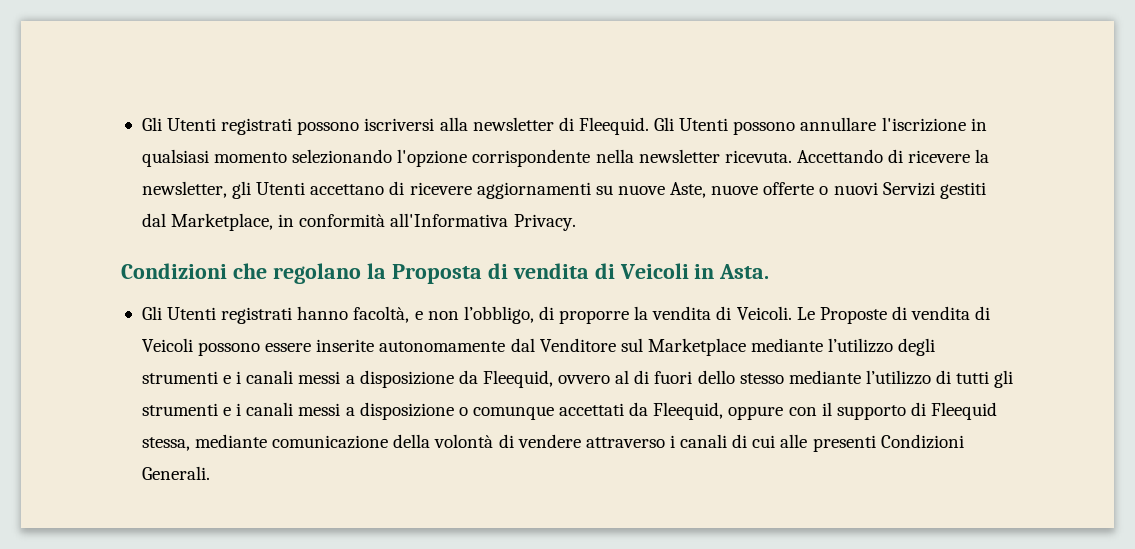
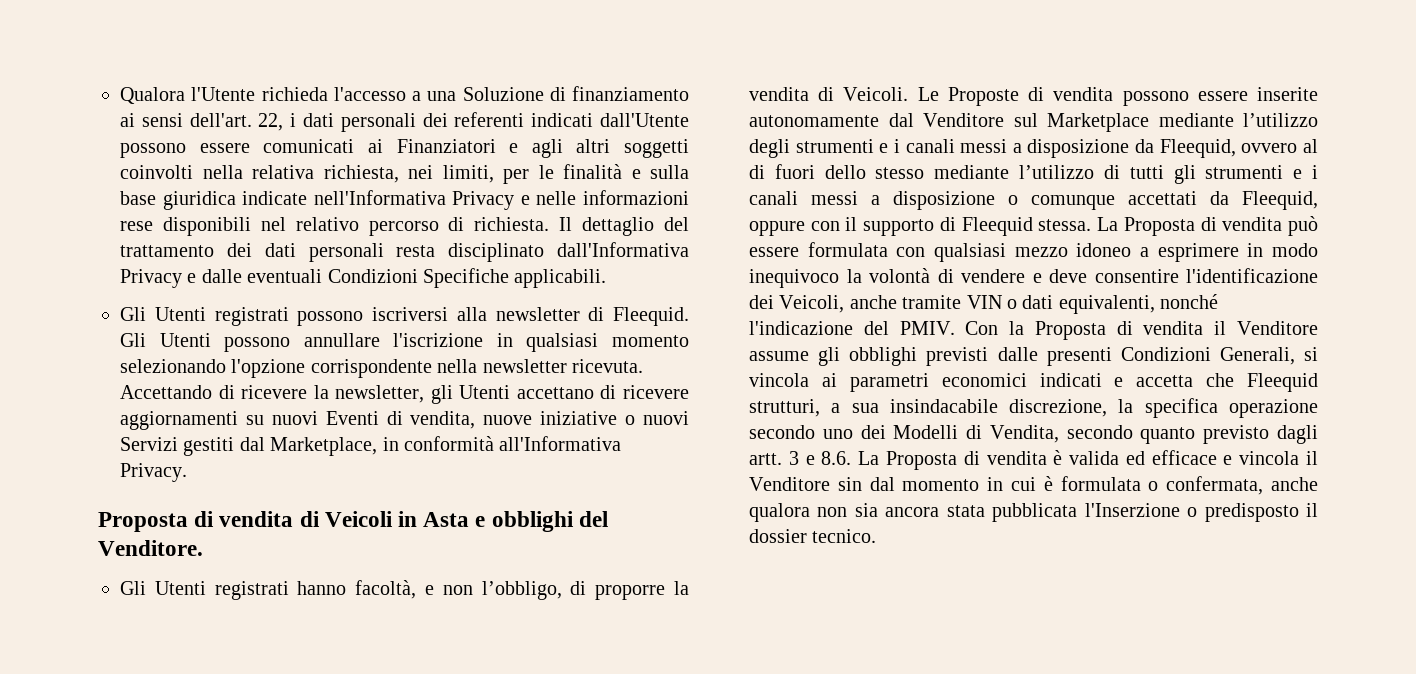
(141, 124) none -> [120,86,689,104] [120,112,690,132] [120,139,689,158] [120,164,689,184] [120,190,689,210] [120,217,690,236] [120,242,689,262] [120,268,607,288] Qualora l'Utente richieda l'accesso a una Soluzione di finanziamento ai sensi dell'art. 22, i dati personali dei referenti indicati dall'Utente possono essere comunicati ai Finanziatori e agli altri soggetti coinvolti nella relativa richiesta, nei limiti, per le finalità e sulla base giuridica indicate nell'Informativa Privacy e nelle informazioni rese disponibili nel relativo percorso di richiesta. Il dettaglio del trattamento dei dati personali resta disciplinato dall'Informativa Privacy e dalle eventuali Condizioni Specifiche applicabili. //
[617,182,815,198] nuove Aste, nuove offerte -> [271,411,618,429] nuovi Eventi di vendita, nuove iniziative
[121,263,386,284] Condizioni che regolano la -> (187, 472) none
[719,264,770,279] Asta. -> [423,511,608,532] [98,540,203,556] Asta e obblighi del Venditore.
[975,306,991,320] [141,338,193,352] di Veicoli -> (1114, 94) none
[141,434,964,452] [141,466,210,480] stessa, mediante comunicazione della volontà di vendere attraverso i canali di cui alle presenti Condizioni Generali. -> [1038,216,1318,236] [749,242,1318,262] [749,268,1318,288] [749,294,1219,314] [749,321,1318,340] [749,347,1318,366] [749,373,1318,392] [749,398,1318,418] [749,425,1318,444] [749,450,1318,470] [749,476,1318,495] [749,503,1318,522] [749,529,877,543] stessa. La Proposta di vendita può essere formulata con qualsiasi mezzo idoneo a esprimere in modo inequivoco la volontà di vendere e deve consentire l'identificazione dei Veicoli, anche tramite VIN o dati equivalenti, nonché l'indicazione del PMIV. Con la Proposta di vendita il Venditore assume gli obblighi previsti dalle presenti Condizioni Generali, si vincola ai parametri economici indicati e accetta che Fleequid strutturi, a sua insindacabile discrezione, la specifica operazione secondo uno dei Modelli di Vendita, secondo quanto previsto dagli artt. 3 e 8.6. La Proposta di vendita è valida ed efficace e vincola il Venditore sin dal momento in cui è formulata o confermata, anche qualora non sia ancora stata pubblicata l'Inserzione o predisposto il dossier tecnico.

